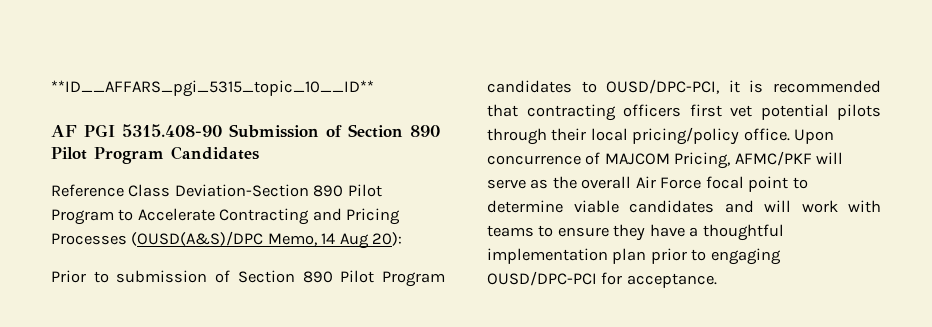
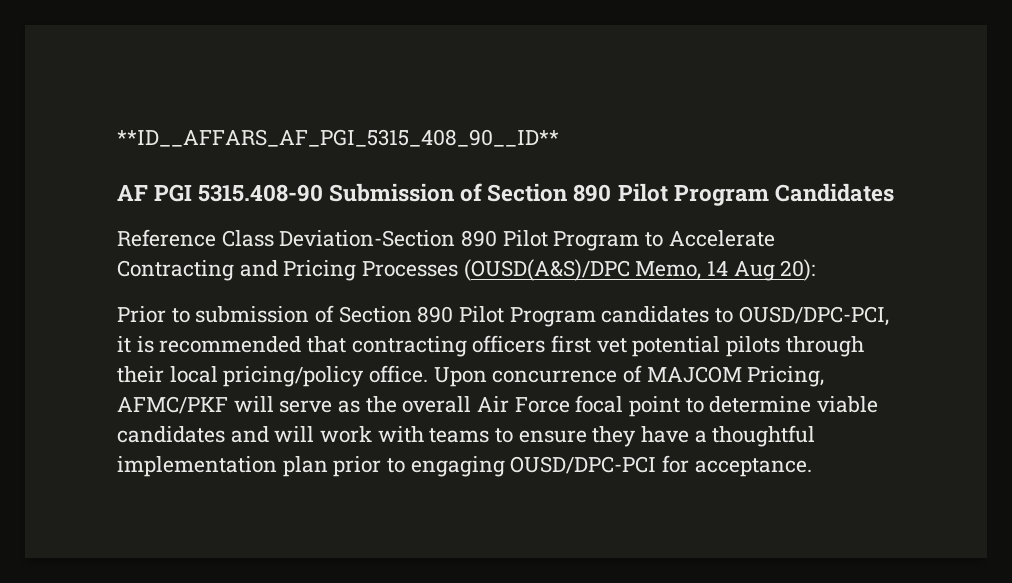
[51,80,374,97] **ID__AFFARS_pgi_5315_topic_10__ID** -> [117,129,559,147] **ID__AFFARS_AF_PGI_5315_408_90__ID**

